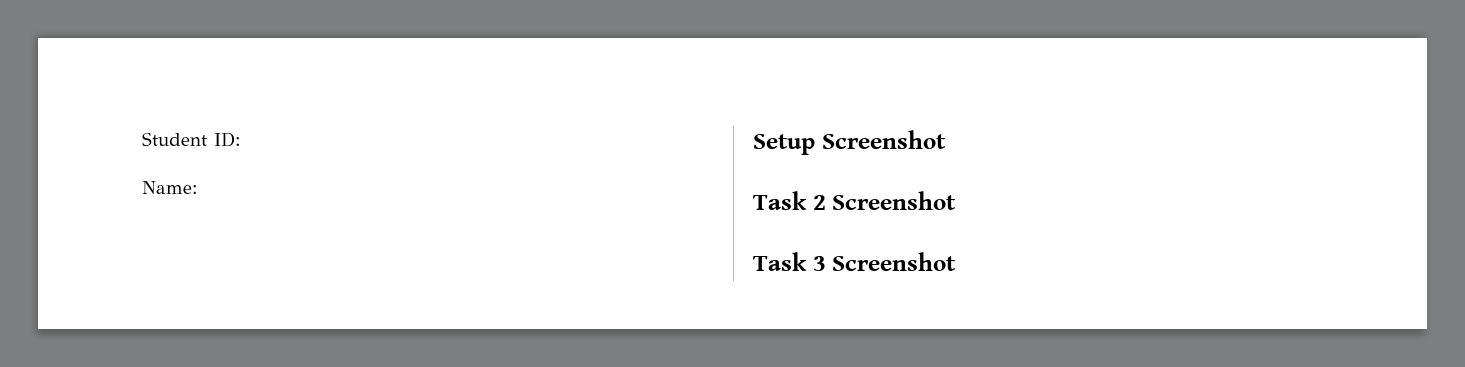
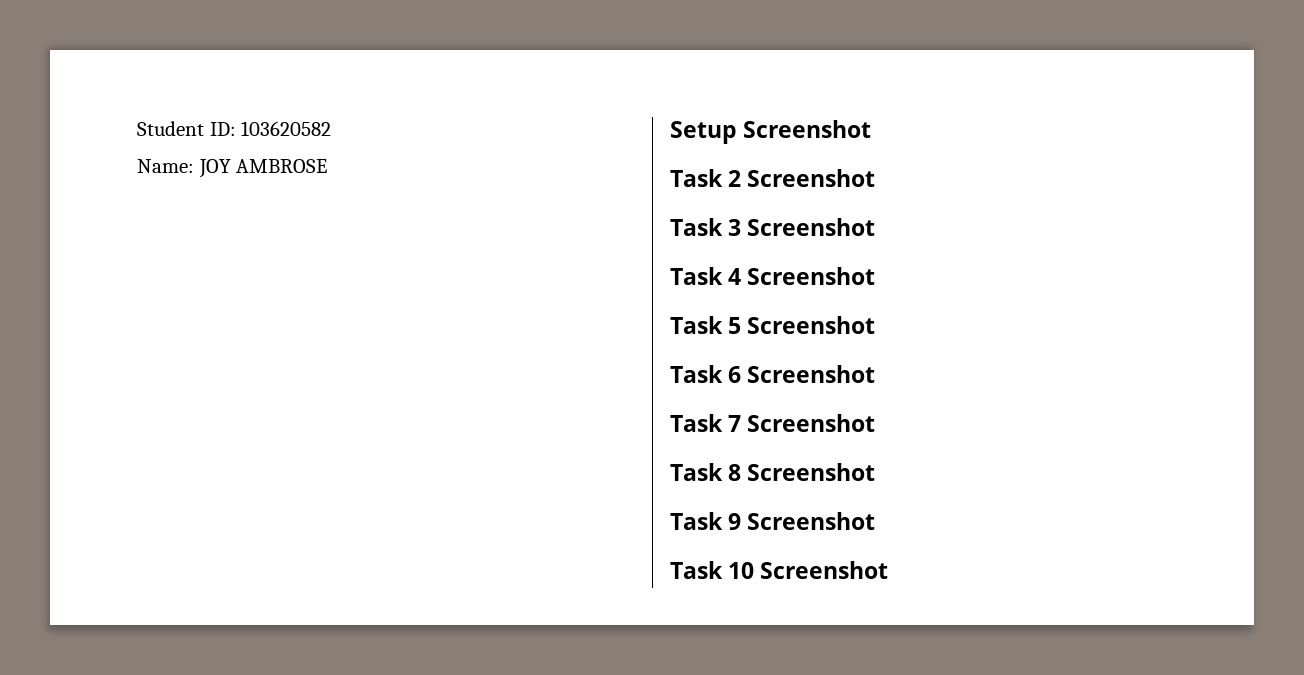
(241, 139) none -> [241,121,332,136] 103620582
(198, 187) none -> [198,159,328,178] JOY AMBROSE
(957, 261) none -> [670,267,876,285] [670,316,876,334] [670,365,876,383] [670,414,876,432] [670,463,876,481] [670,512,876,530] [670,561,889,579] // Task 4 Screenshot // Task 5 Screenshot // Task 6 Screenshot // Task 7 Screenshot // Task 8 Screenshot // Task 9 Screenshot // Task 10 Screenshot

